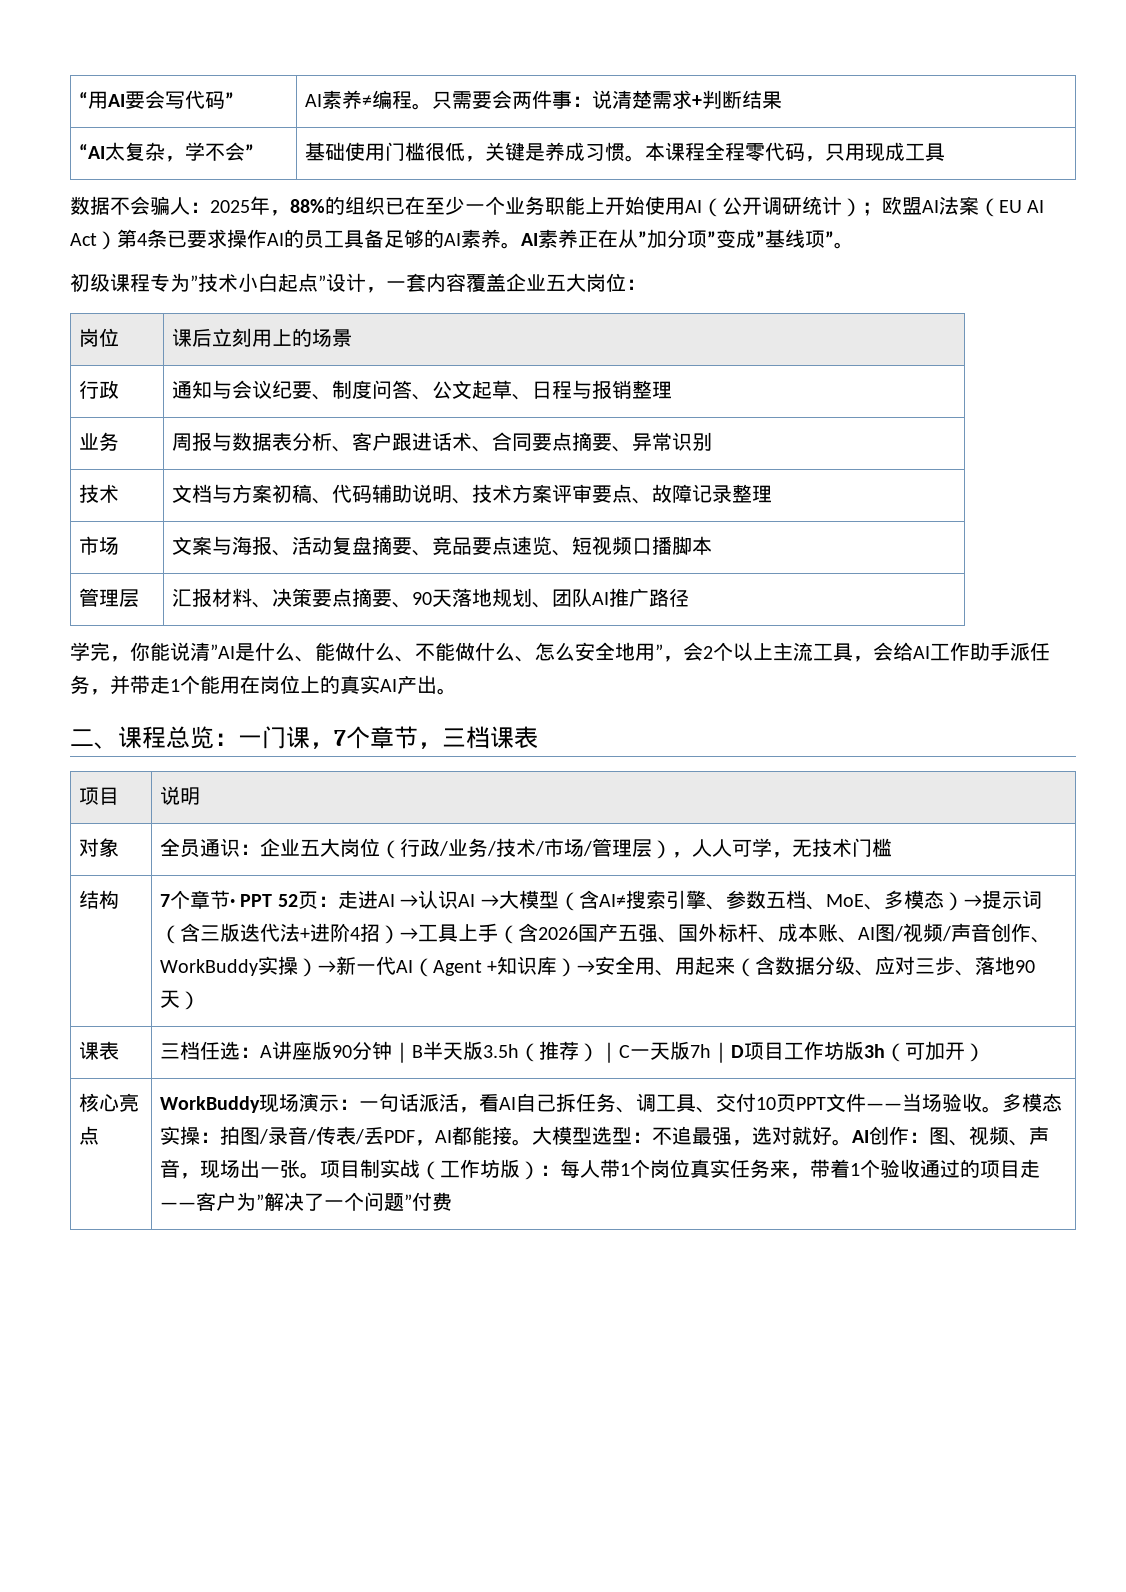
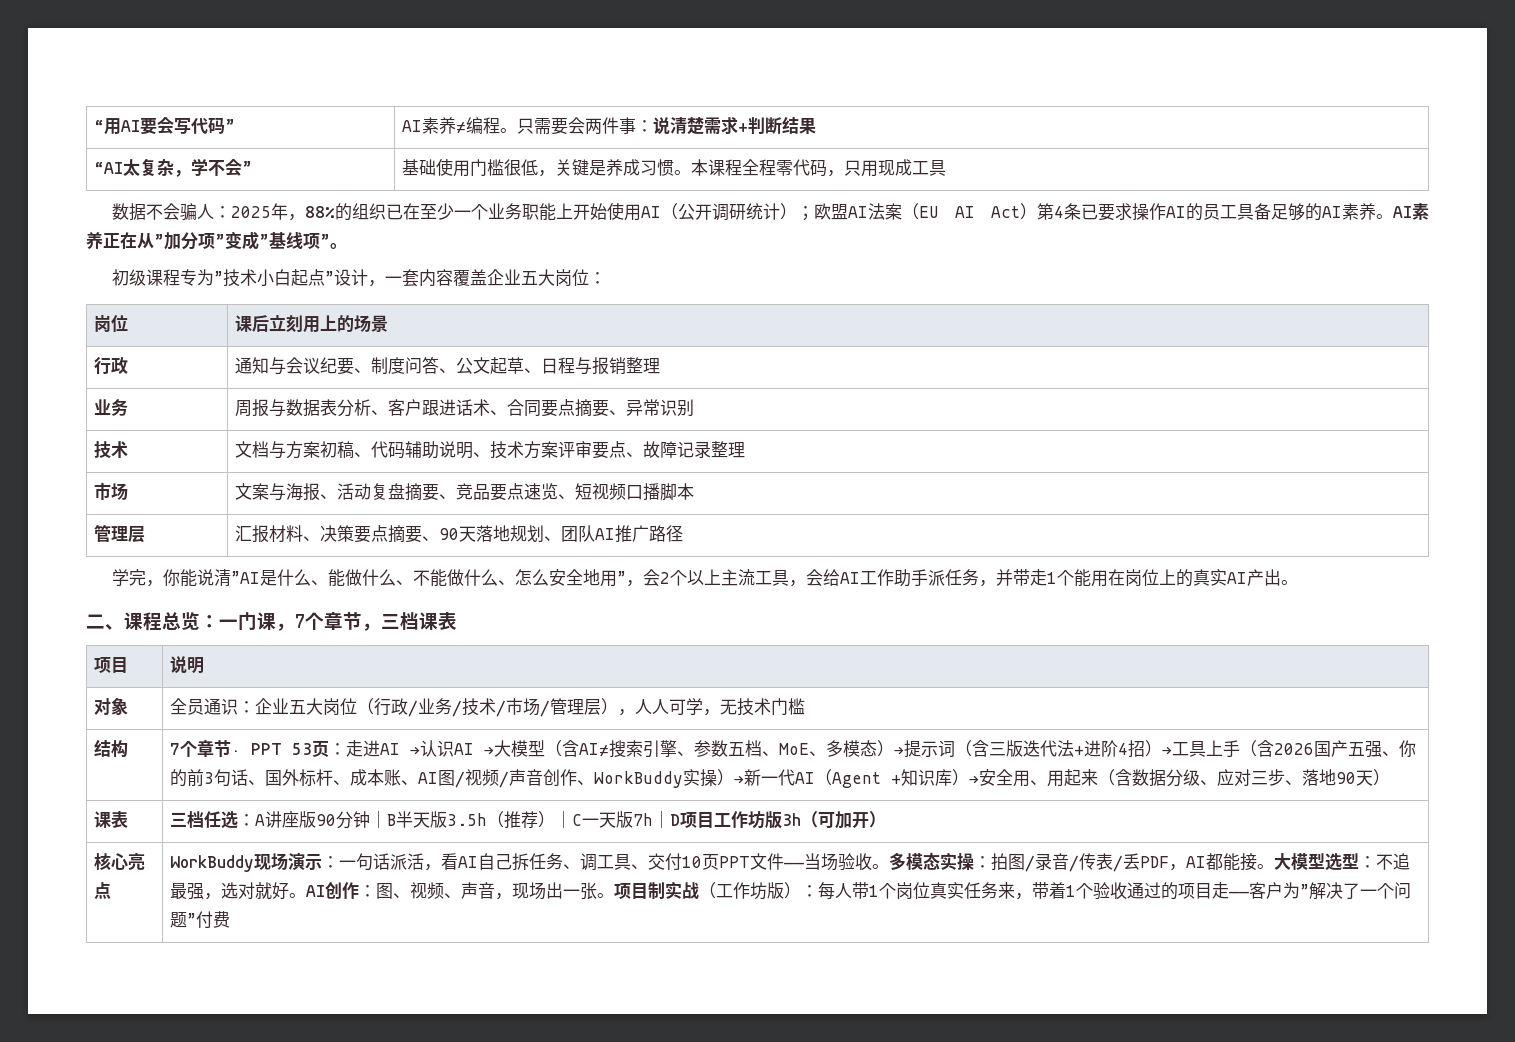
[277,894,298,907] 52 -> [292,743,313,755] 53
(679, 940) none -> [1399,740,1417,757] [170,769,266,787] 你的前3句话、

